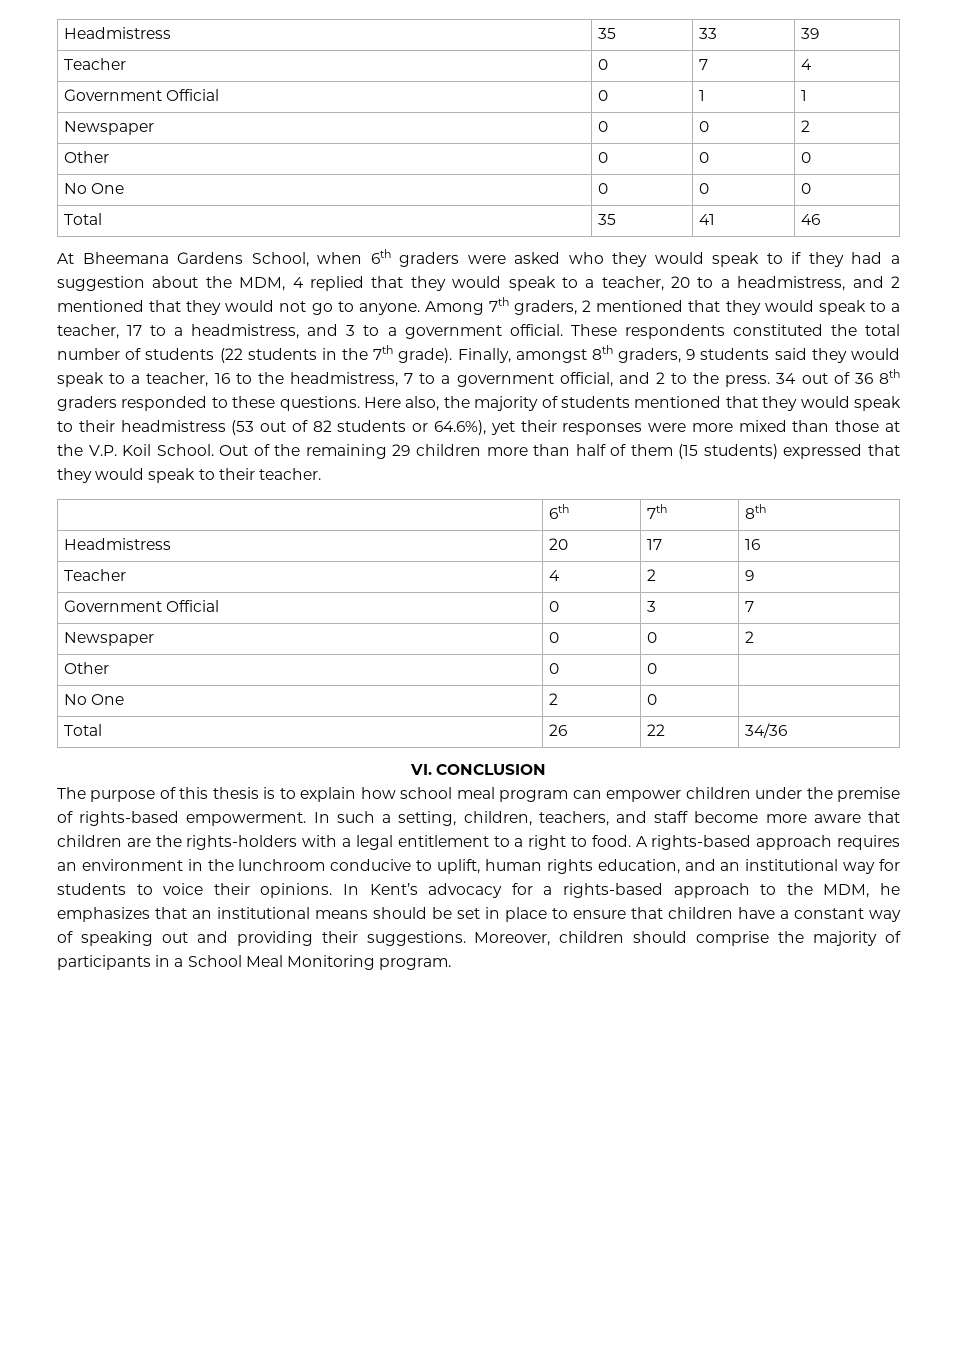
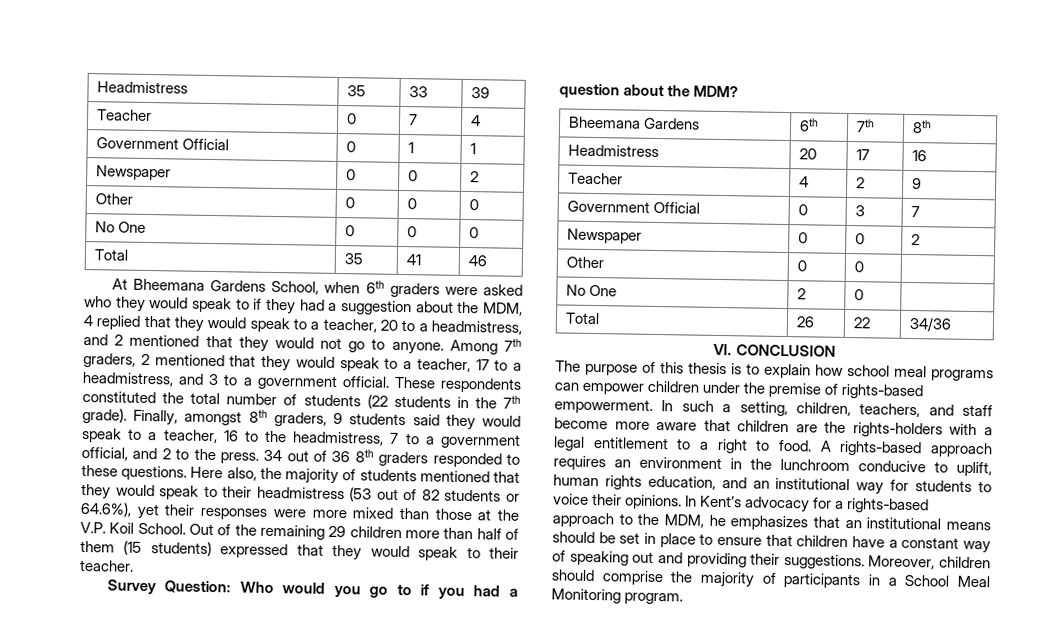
(321, 474) // -> [106,579,518,600] [559,83,739,99] [567,116,700,130] // Survey Question: Who would you go to if you had a question about the MDM? // Bheemana Gardens
[499,790,569,802] program -> [931,369,994,382] programs

